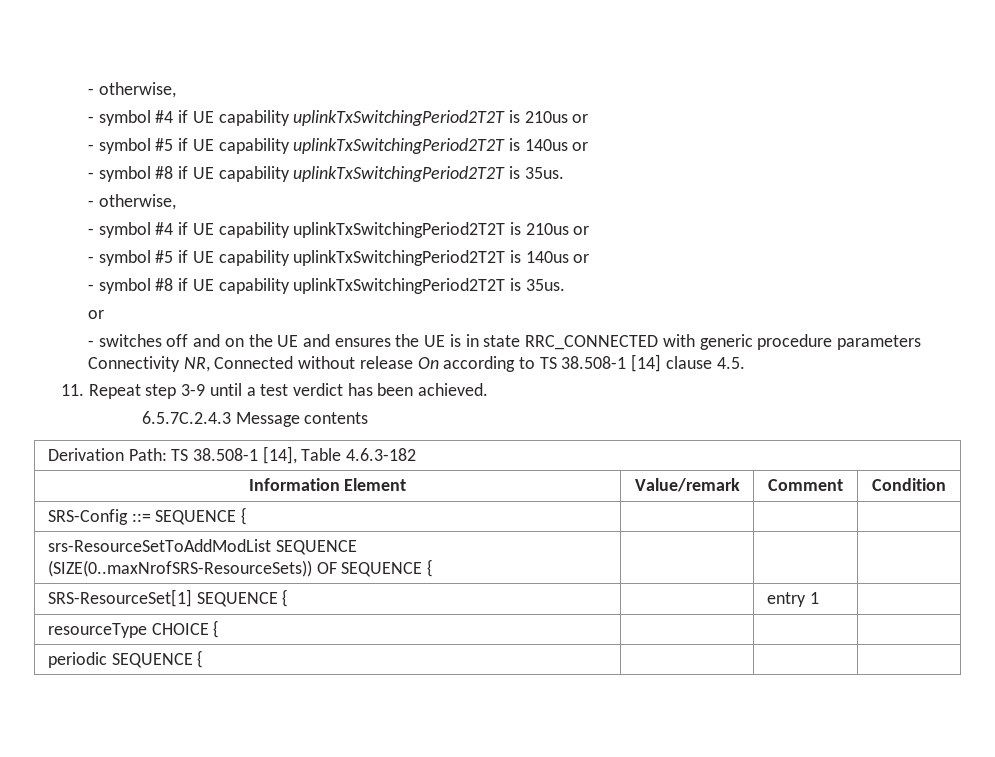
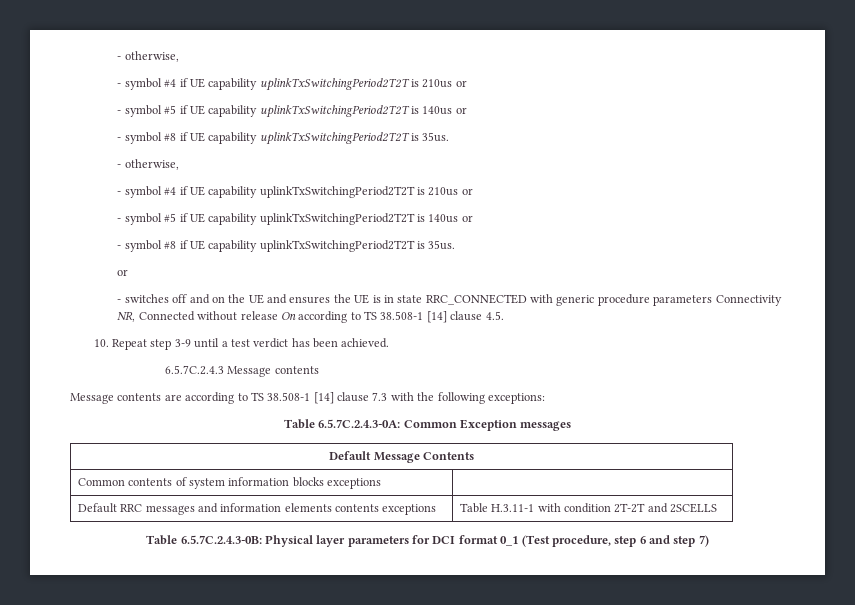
[60,384,84,396] 11. -> [93,339,109,347] 10.
[47,446,417,464] [248,478,407,491] [634,478,740,492] [768,479,843,491] [872,478,946,491] [47,507,247,525] [47,539,357,555] [47,559,433,577] [47,589,289,607] [766,592,819,607] [47,620,220,638] [47,650,204,668] // Derivation Path: TS 38.508-1 [14], Table 4.6.3-182 // Information Element | Value/remark | Comment | Condition // SRS-Config ::= SEQUENCE { | | | // srs-ResourceSetToAddModList SEQUENCE (SIZE(0..maxNrofSRS-ResourceSets)) OF SEQUENCE { | | | // SRS-ResourceSet[1] SEQUENCE { | | entry 1 | // resourceType CHOICE { | | | // periodic SEQUENCE { | | | -> [70,392,545,404] [283,419,572,431] [329,451,474,463] [77,477,382,489] [77,503,437,515] [459,503,718,513] [146,535,709,547] // Message contents are according to TS 38.508-1 [14] clause 7.3 with the following exceptions: // Table 6.5.7C.2.4.3-0A: Common Exception messages // Default Message Contents // Common contents of system information blocks exceptions | // Default RRC messages and information elements contents exceptions | Table H.3.11-1 with condition 2T-2T and 2SCELLS // Table 6.5.7C.2.4.3-0B: Physical layer parameters for DCI format 0_1 (Test procedure, step 6 and step 7)

